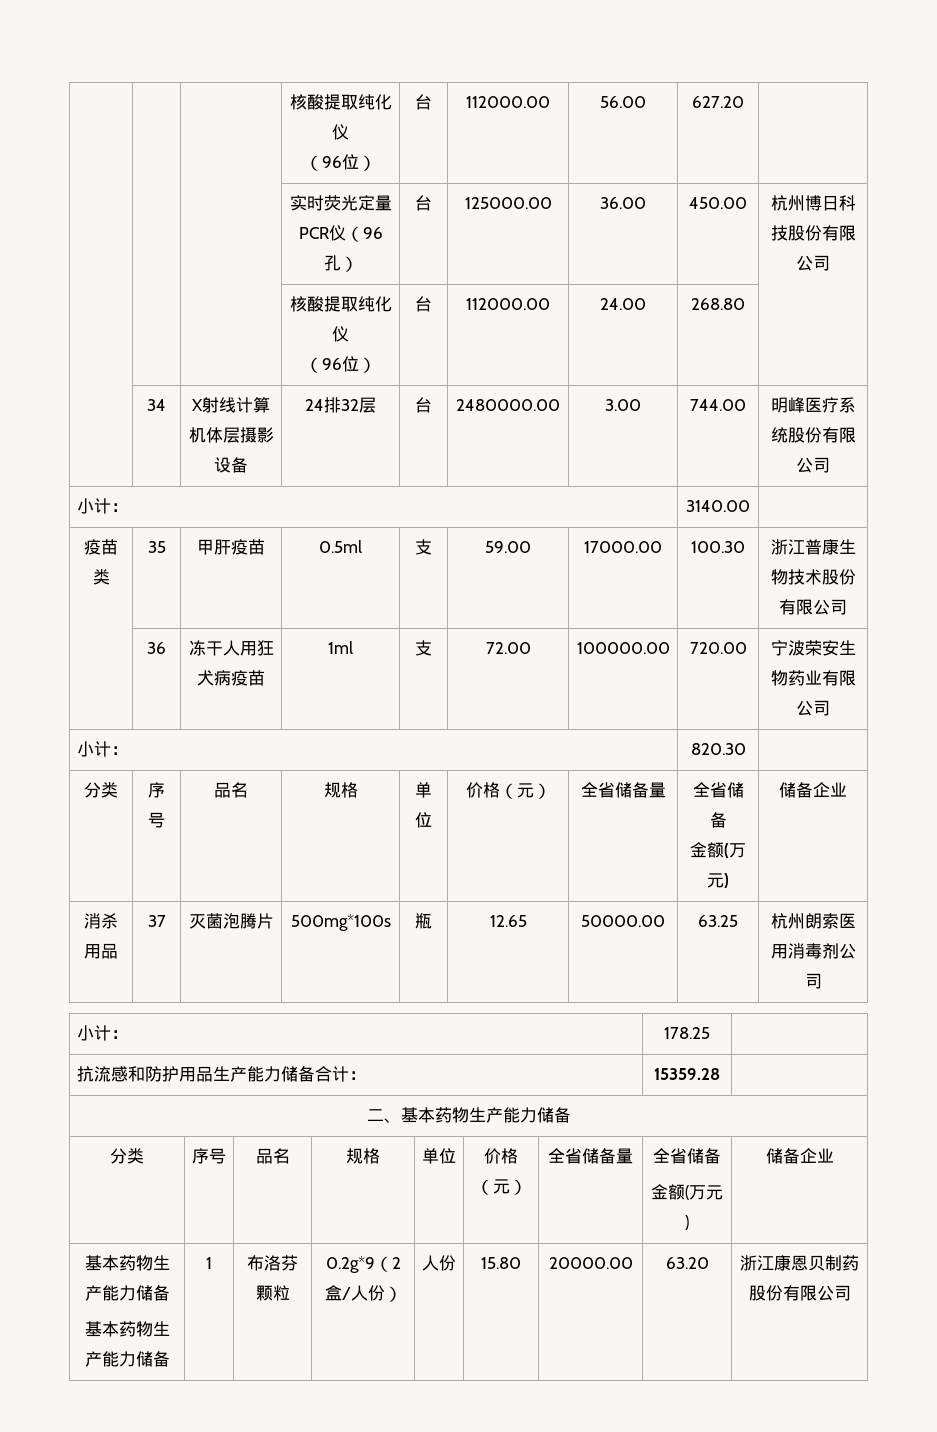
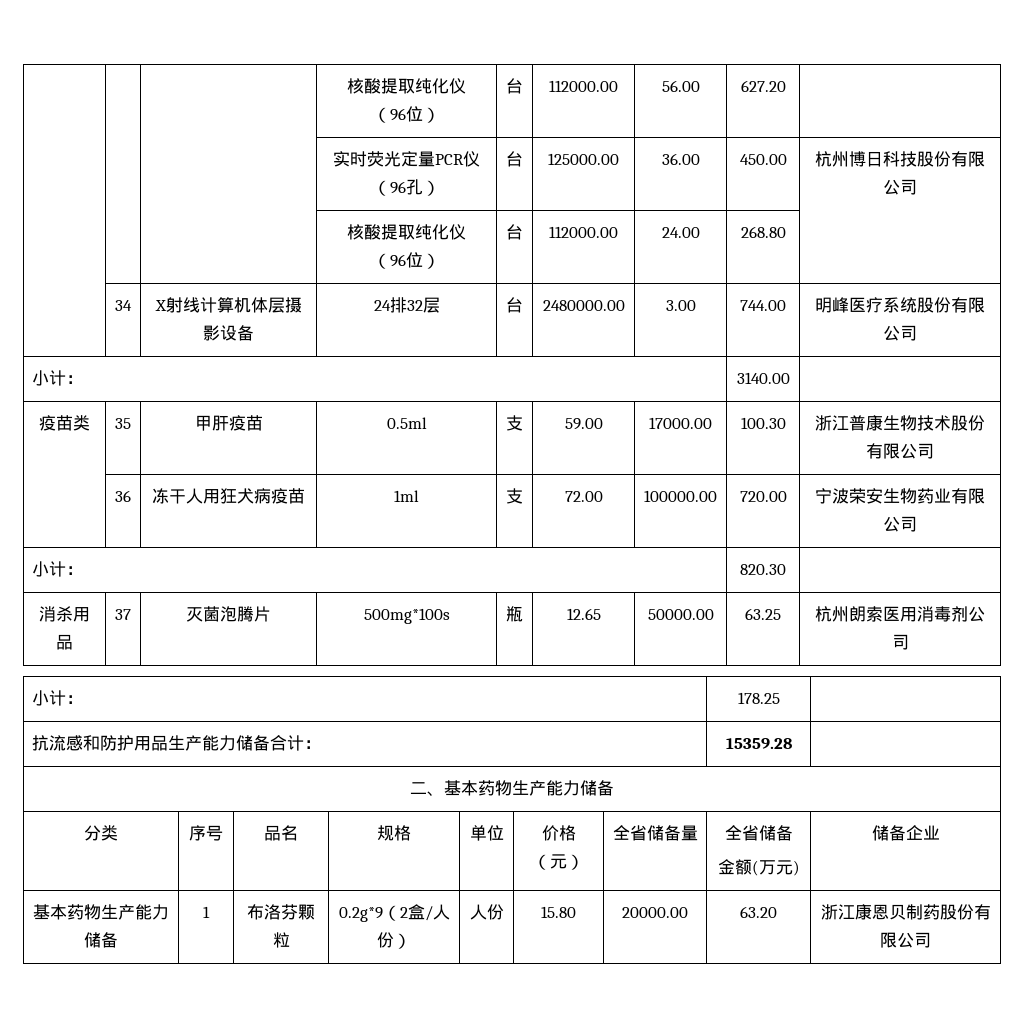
[84,782,118,798] [148,782,165,798] [148,812,165,828] [214,782,248,798] [323,782,358,798] [415,782,432,798] [415,812,432,828] [465,782,551,799] [580,782,666,798] [692,782,744,798] [709,812,727,828] [690,842,746,858] [707,873,729,888] [779,782,847,798] // 分类 | 序号 | 品名 | 规格 | 单位 | 价格（元） | 全省储备量 | 全省储备 // 金额(万元) | 储备企业 -> (786, 569) none
[84,1321,170,1337] [84,1351,170,1367] // 基本药物生产能力储备 -> (118, 940) none

